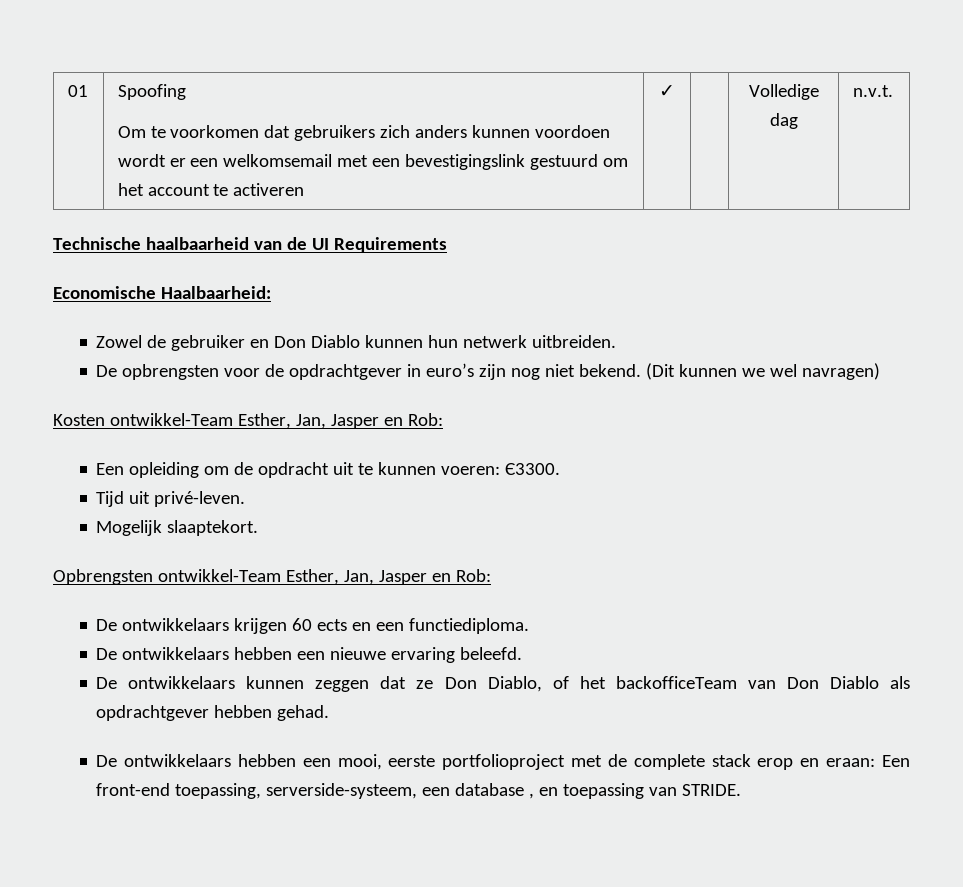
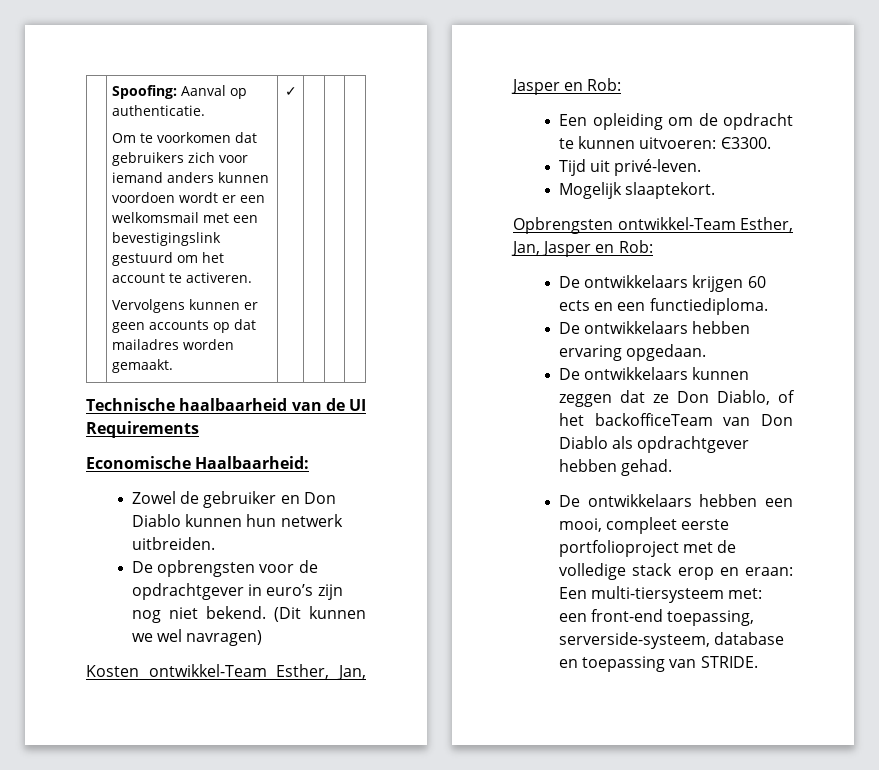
[67,85,88,97] [117,84,186,100] 01 | Spoofing -> [112,85,248,99] [112,105,206,116] | Spoofing: Aanval op authenticatie.
(411, 131) none -> [219,155,249,163] [112,172,164,183] voor iemand
[223,154,333,167] welkomsemail -> [112,212,200,223] welkomsmail
[233,183,305,196] [659,85,675,97] [748,84,819,100] [769,113,798,129] [852,85,893,97] activeren | ✓ | | Volledige dag | n.v.t. -> [186,272,253,283] [112,299,259,313] [112,319,257,333] [112,339,235,350] [112,359,174,373] [284,87,297,96] activeren. // Vervolgens kunnen er geen accounts op dat mailadres worden gemaakt. | ✓ | | |
[333,462,355,475] uit -> (793, 121) none
[441,466,501,475] voeren: -> [639,137,717,149] uitvoeren:
[297,647,523,663] een nieuwe ervaring beleefd. -> [559,344,707,361] ervaring opgedaan.
(382, 762) none -> [606,517,678,534] compleet
[633,754,705,770] complete -> [559,563,627,580] volledige
[96,783,535,799] front-end toepassing, serverside-systeem, een database , -> [591,586,763,603] [559,609,755,626] [559,632,785,649] multi-tiersysteem met: een front-end toepassing, serverside-systeem, database

